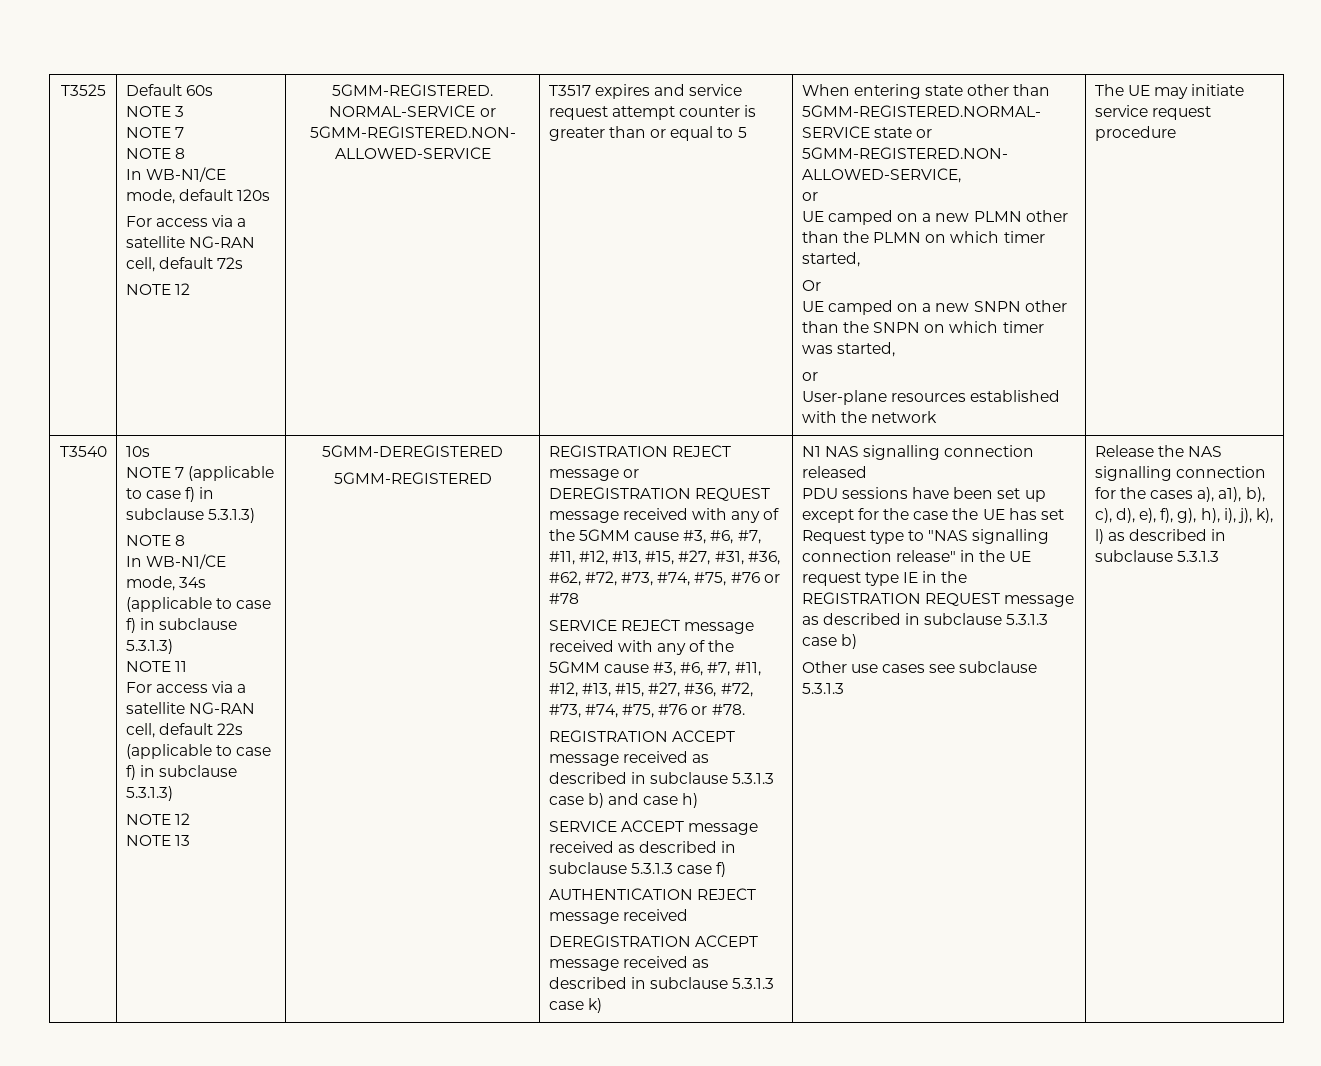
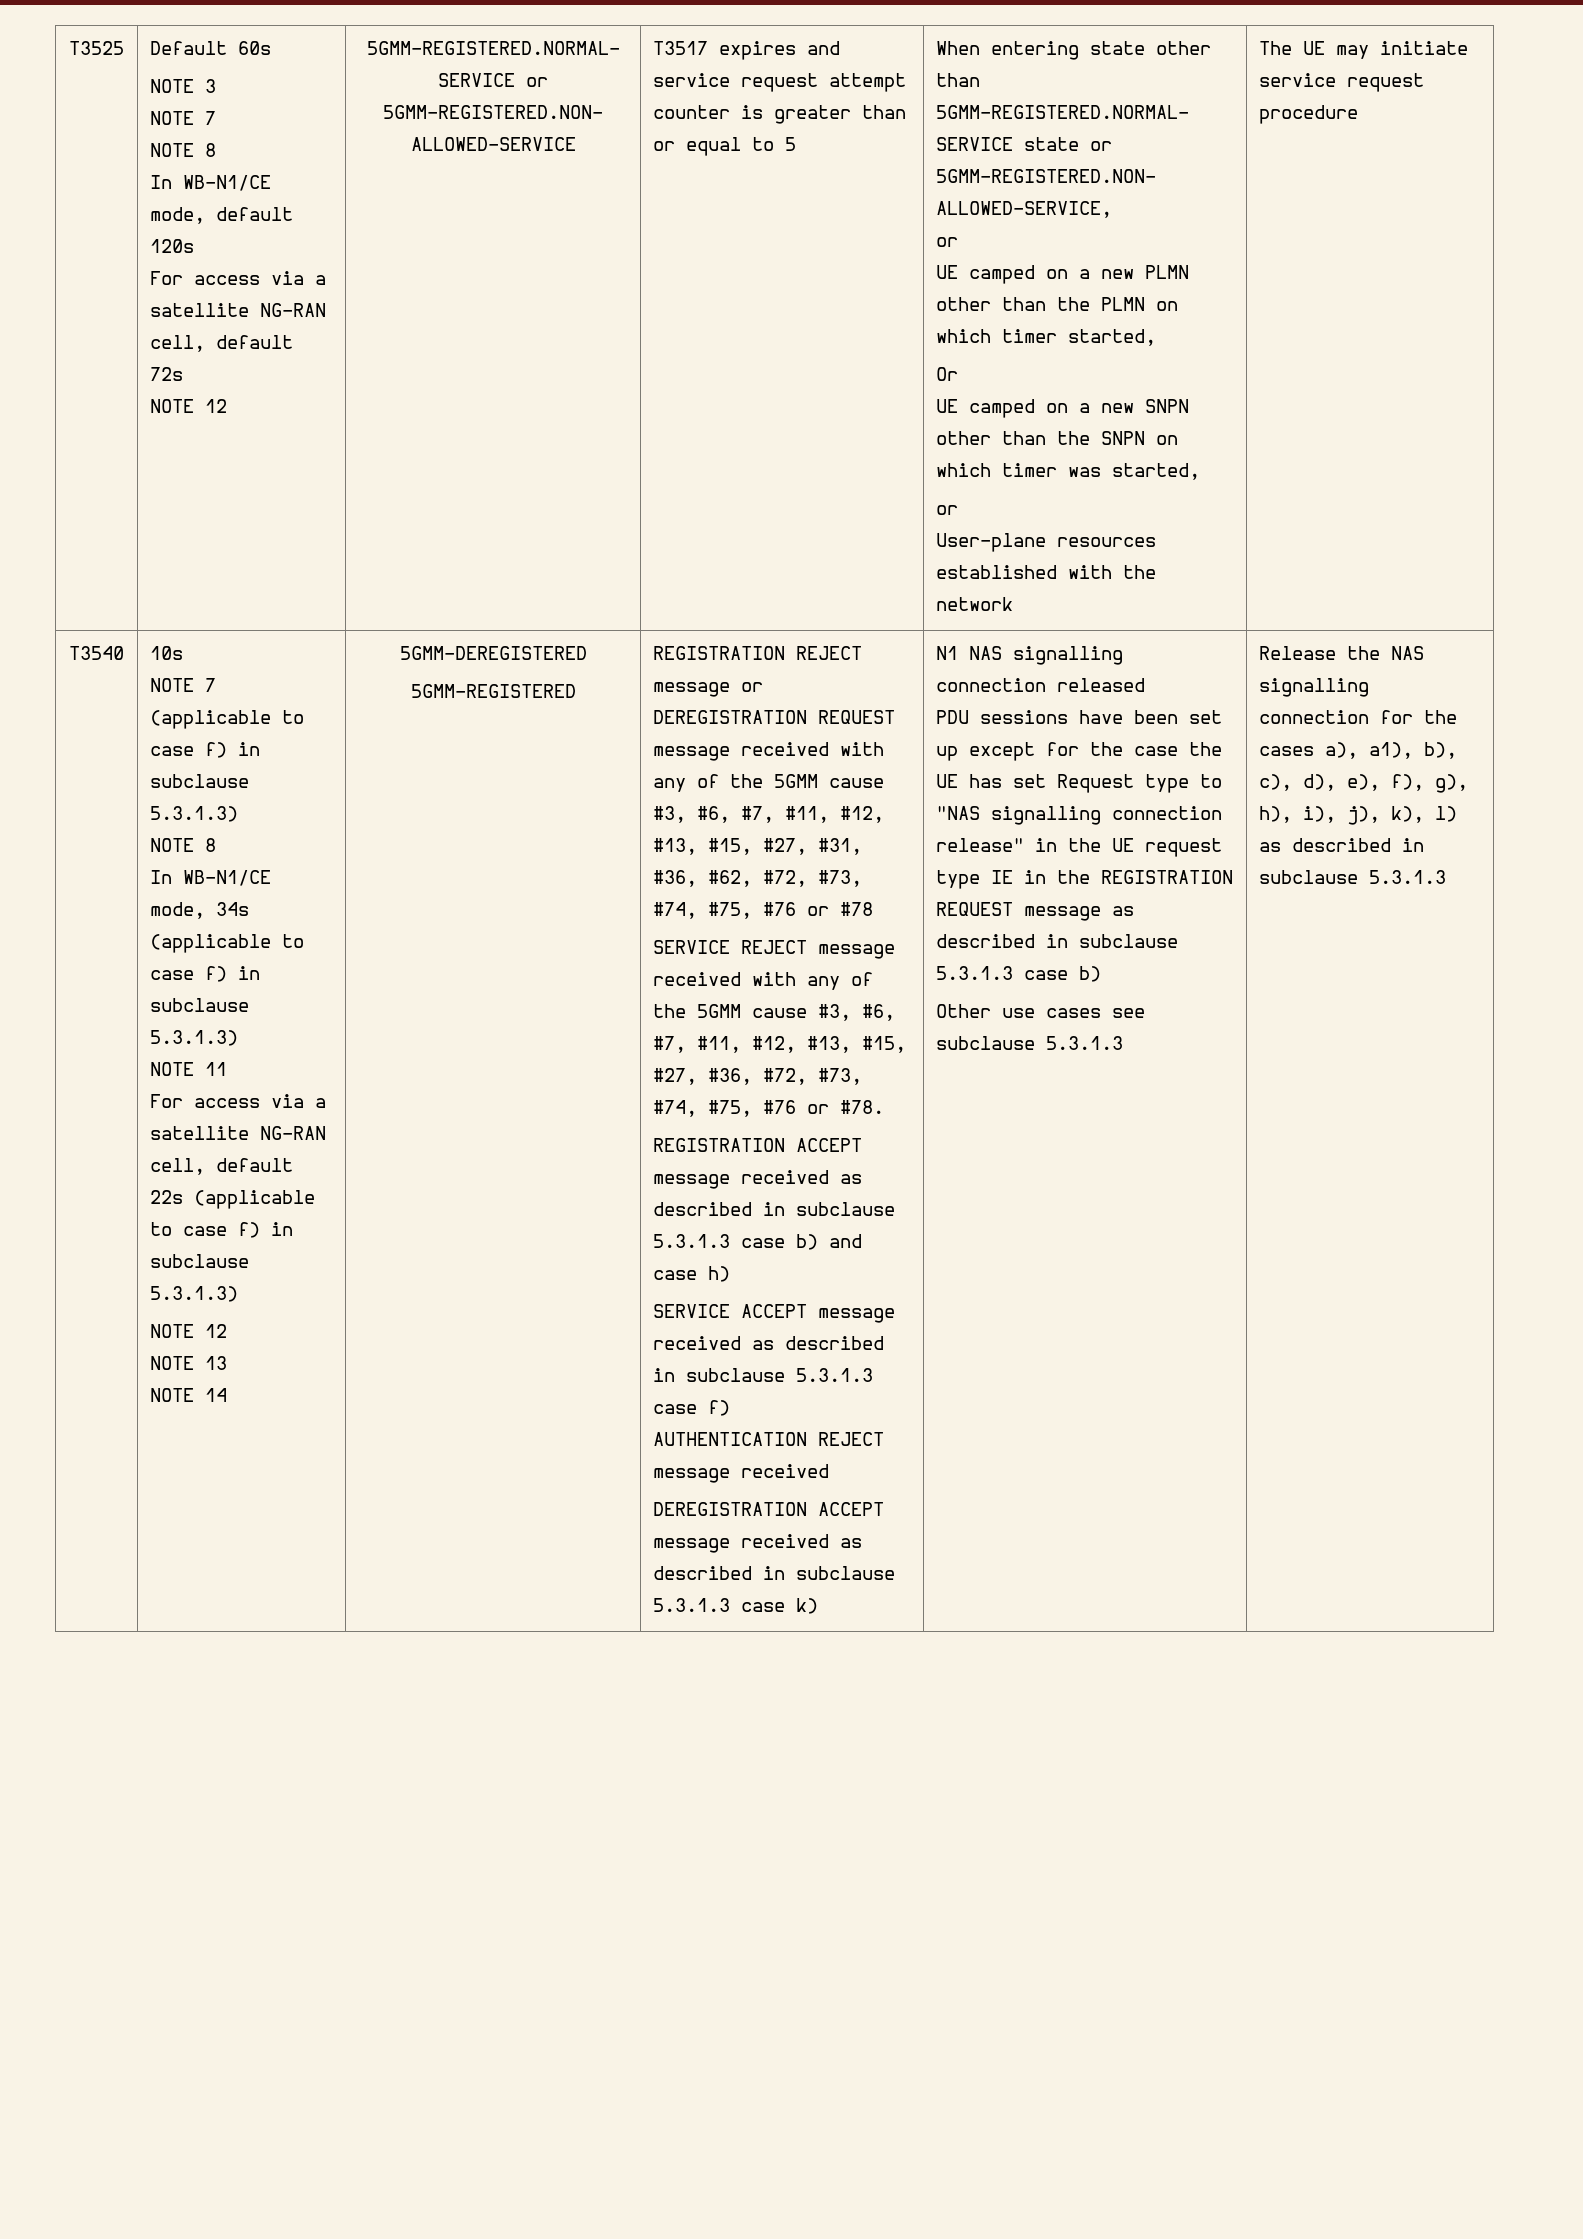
(190, 840) none -> [150,1388,228,1402] // NOTE 14

